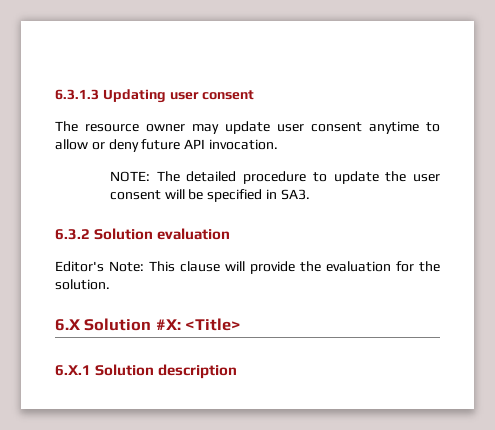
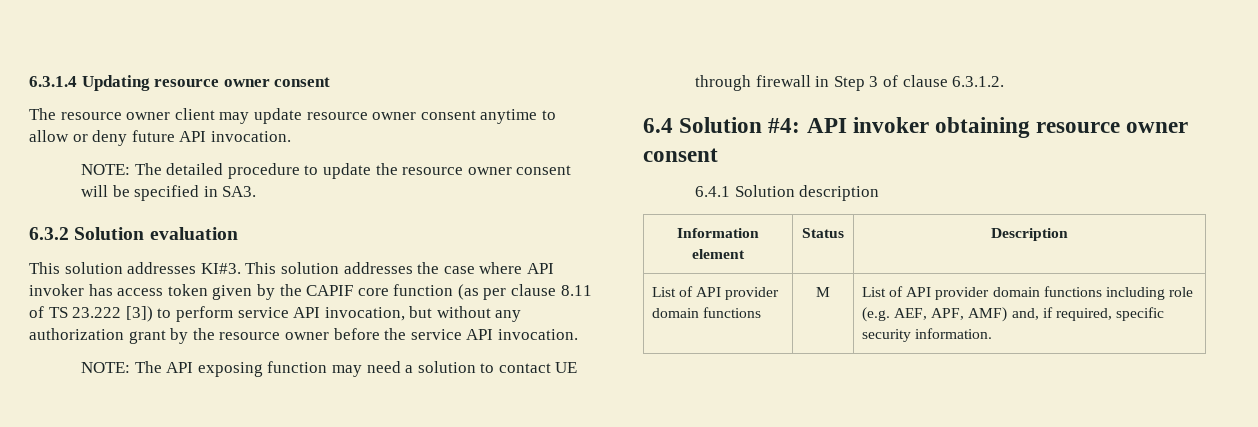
[55,89,199,103] 6.3.1.3 Updating user -> [29,75,270,91] 6.3.1.4 Updating resource owner
(185, 128) none -> [174,108,215,120] client
[277,124,304,132] user -> [306,112,417,120] resource owner
[413,174,440,182] user -> [402,167,512,175] resource owner
[55,261,440,274] [55,279,110,290] [55,318,242,331] [55,364,238,379] Editor's Note: This clause will provide the evaluation for the solution. // 6.X Solution #X: <Title> // 6.X.1 Solution description -> [29,262,554,274] [29,284,592,300] [29,306,522,322] [29,328,578,344] [80,361,578,377] [694,75,1005,91] [643,117,1189,138] [643,148,718,162] [694,185,880,201] [677,228,759,238] [692,249,745,259] [802,228,844,238] [991,228,1068,241] [651,286,780,300] [651,307,762,318] [816,287,830,297] [861,286,1194,300] [861,307,1165,322] [861,328,993,342] This solution addresses KI#3. This solution addresses the case where API invoker has access token given by the CAPIF core function (as per clause 8.11 of TS 23.222 [3]) to perform service API invocation, but without any authorization grant by the resource owner before the service API invocation. // NOTE: The API exposing function may need a solution to contact UE through firewall in Step 3 of clause 6.3.1.2. // 6.4 Solution #4: API invoker obtaining resource owner consent // 6.4.1 Solution description // Information element | Status | Description // List of API provider domain functions | M | List of API provider domain functions including role (e.g. AEF, APF, AMF) and, if required, specific security information.

